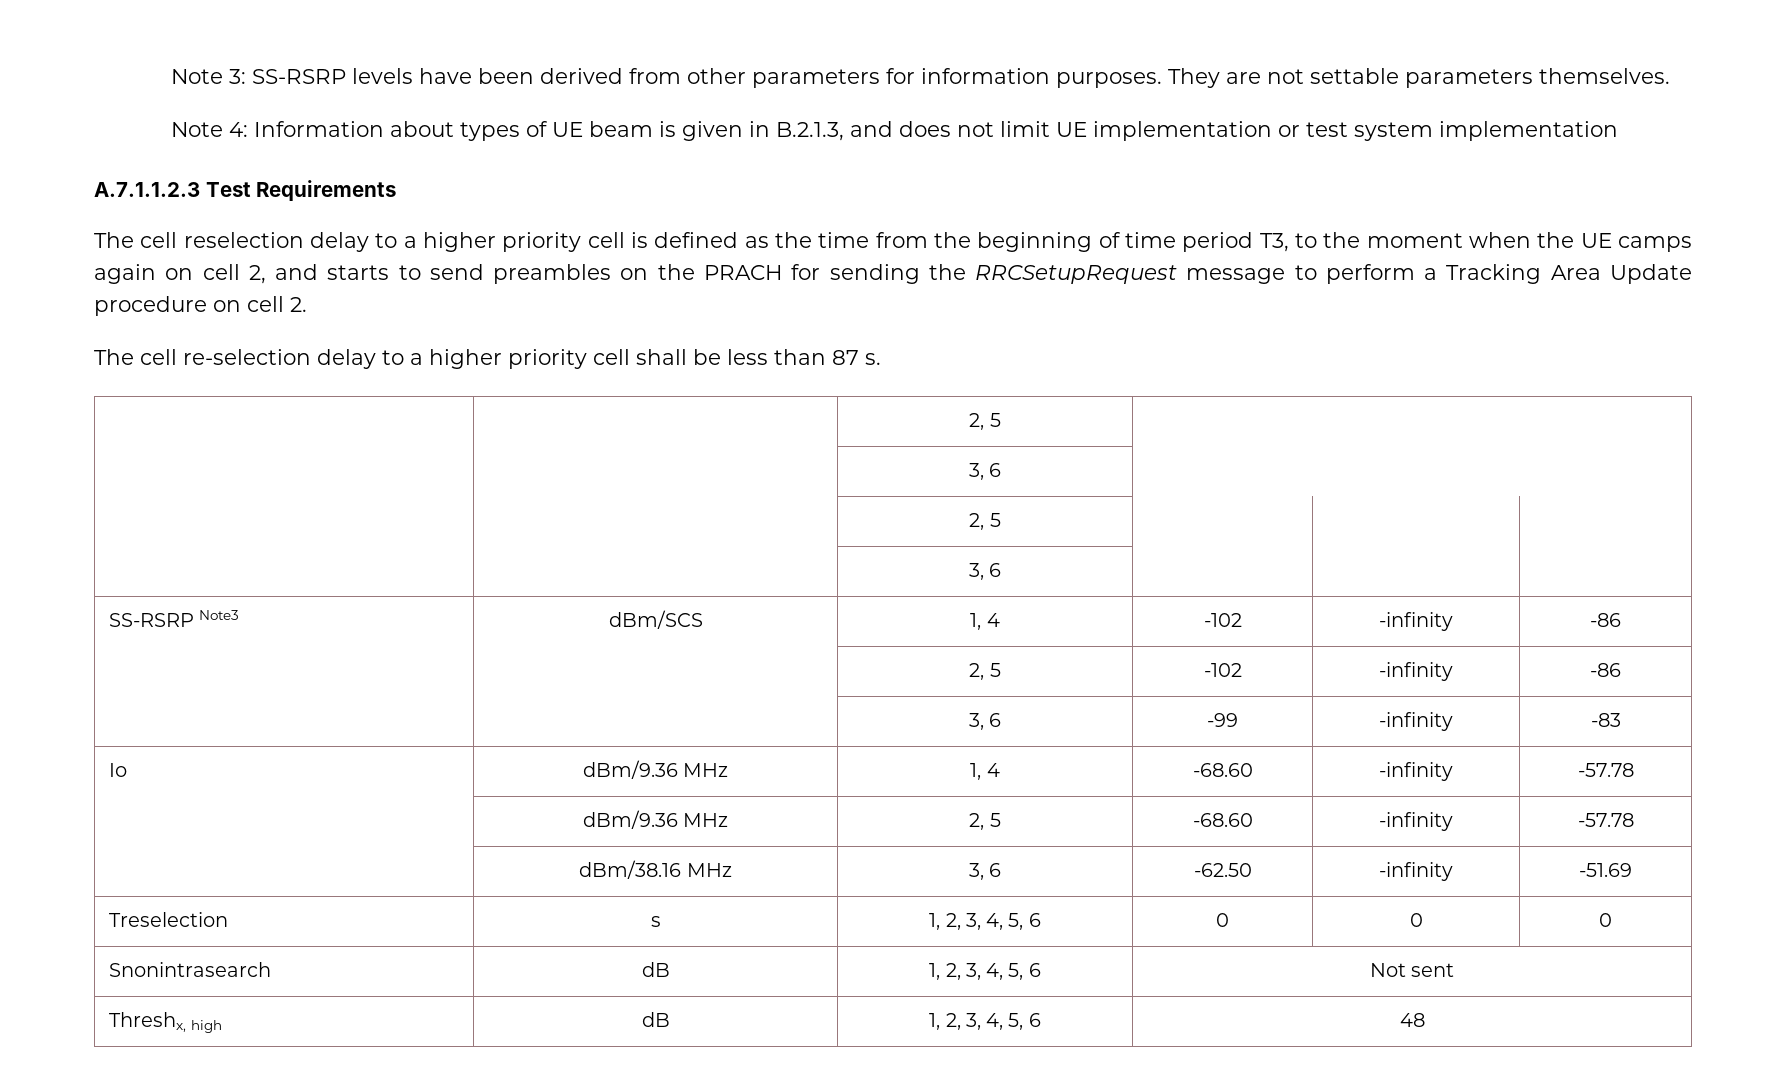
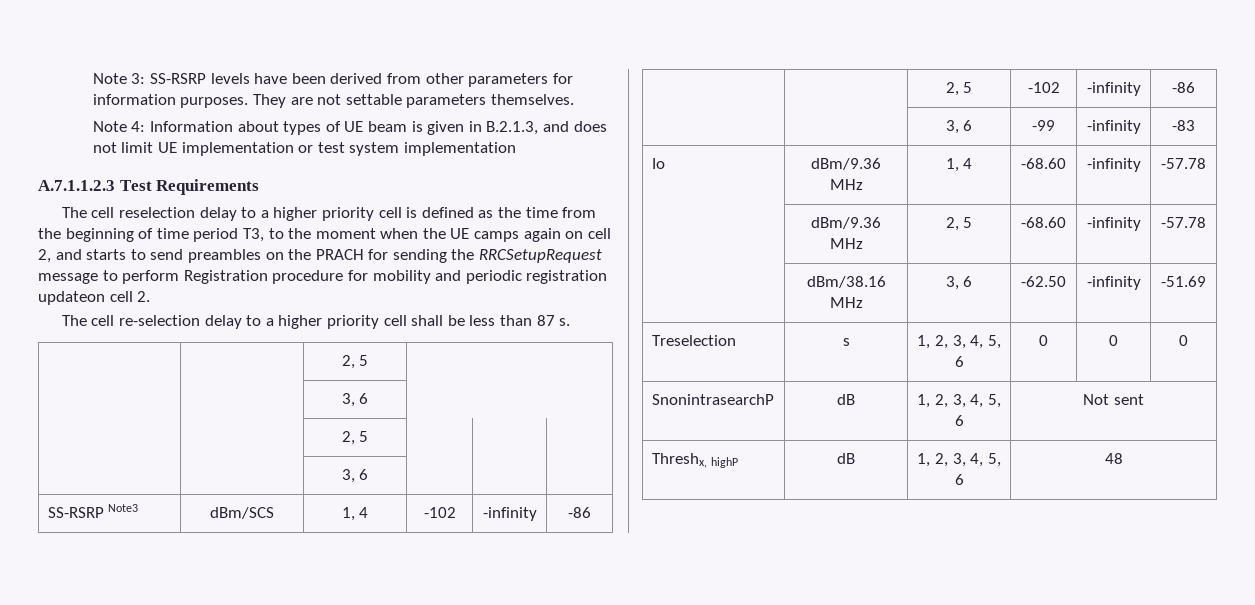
[1424,264,1692,284] [94,296,241,316] a Tracking Area Update procedure on -> [183,270,608,284] [38,291,105,305] Registration procedure for mobility and periodic registration updateon
[109,962,272,977] Snonintrasearch -> [651,394,774,405] SnonintrasearchP
[191,1020,223,1033] high -> [711,457,739,468] highP

